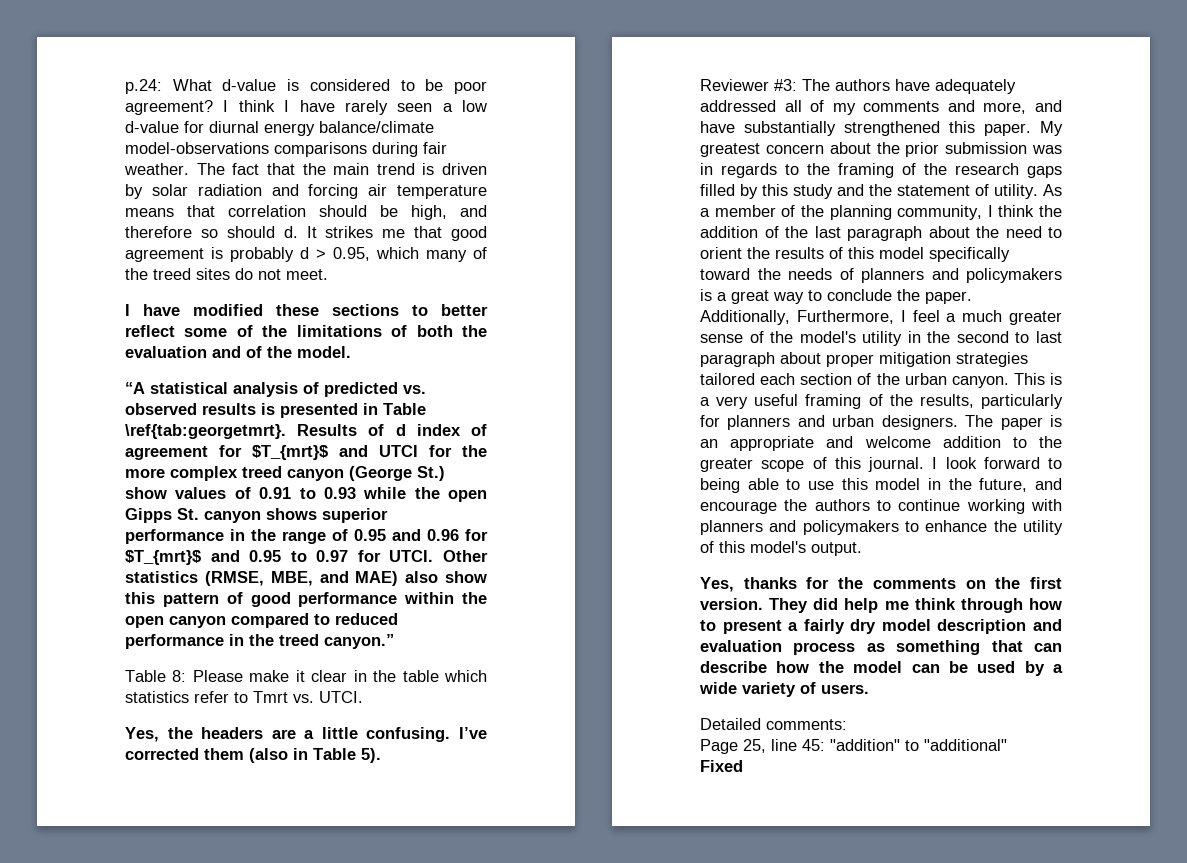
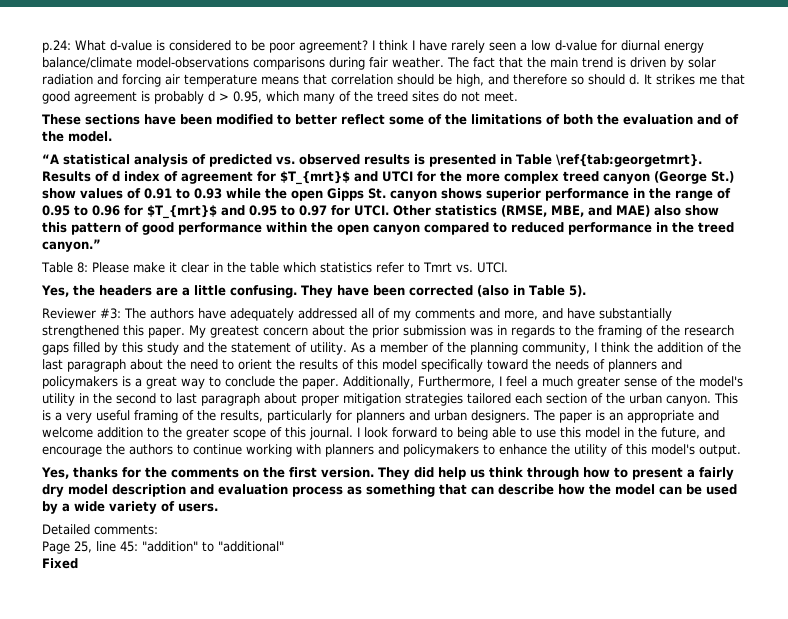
[125,304,399,316] I have modified these sections -> [42,114,273,125] These sections have been modified
[392,529,421,541] and -> [74,205,88,216] to
[459,727,487,739] [125,748,244,760] I’ve corrected them -> [300,285,473,298] They have been corrected
[884,601,909,610] me -> [469,469,485,478] us

